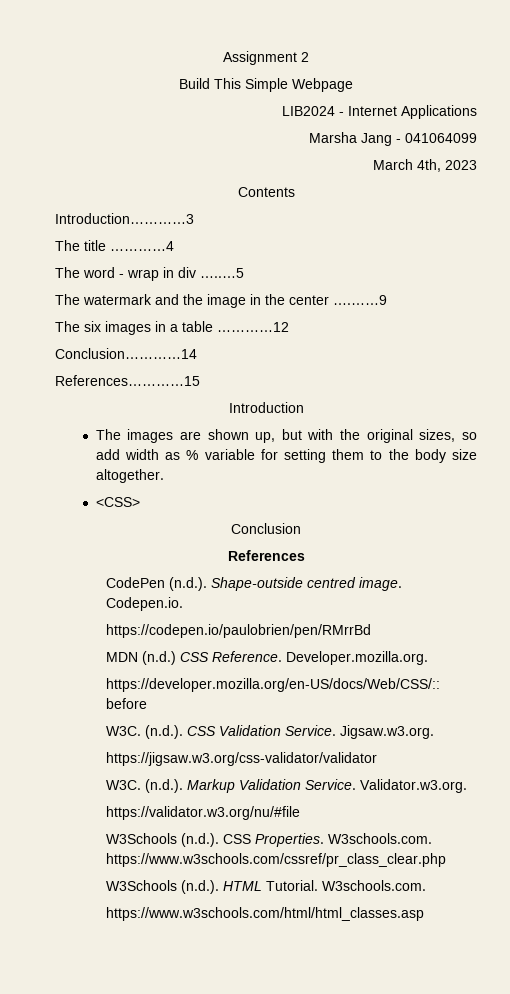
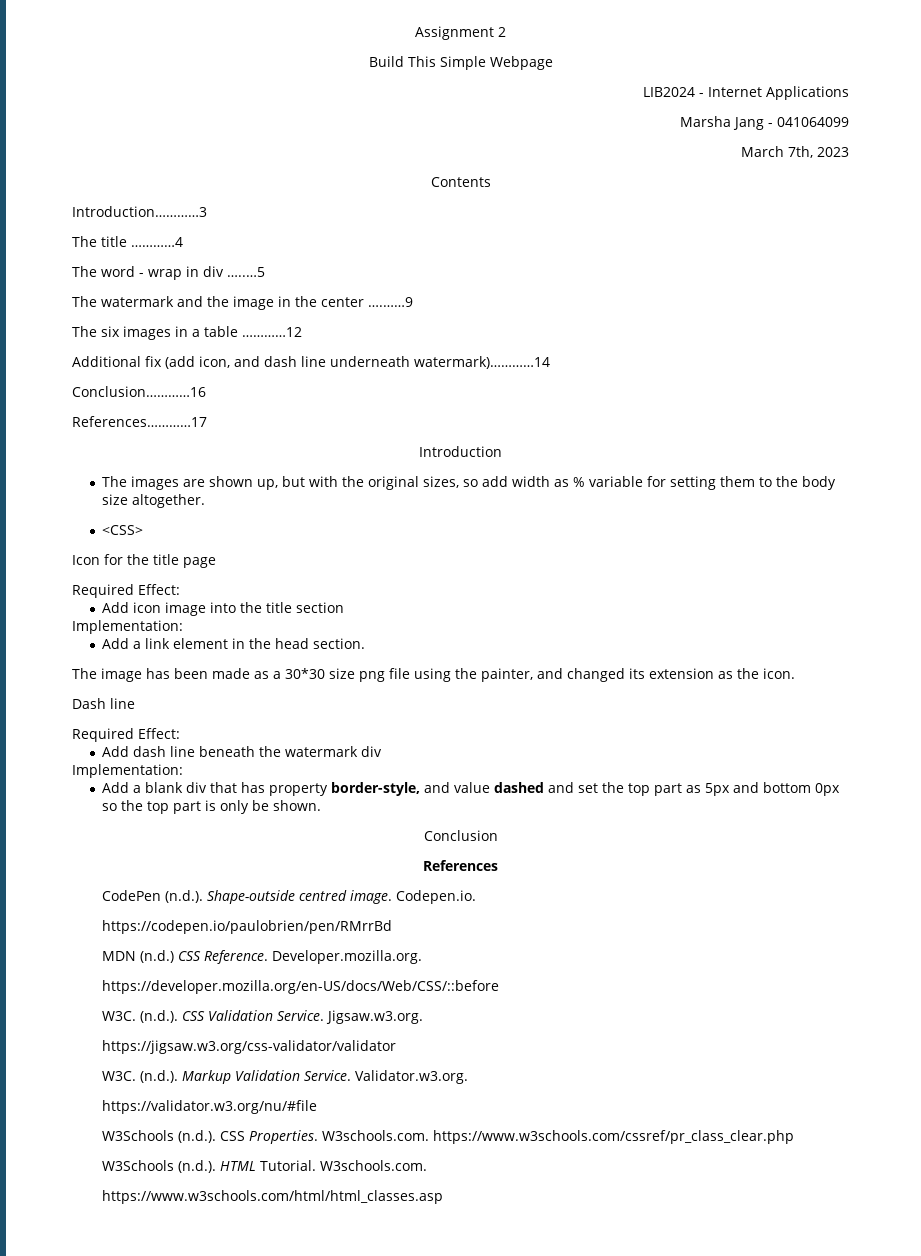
[417,159,441,172] 4th, -> [788,146,813,158] 7th,
[55,348,197,359] [55,375,200,386] Conclusion…………14 // References…………15 -> [72,356,550,369] [72,386,206,397] [72,416,207,427] Additional fix (add icon, and dash line underneath watermark)…………14 // Conclusion…………16 // References…………17
(140, 502) none -> [72,554,216,568] [72,584,180,598] [101,602,344,616] [72,620,183,634] [101,638,365,649] [72,668,795,682] [72,698,135,709] [72,728,180,742] [101,746,382,757] [72,764,183,778] [101,782,840,796] [101,800,321,814] // Icon for the title page // Required Effect: // Add icon image into the title section // Implementation: // Add a link element in the head section. // The image has been made as a 30*30 size png file using the painter, and changed its extension as the icon. // Dash line // Required Effect: // Add dash line beneath the watermark div // Implementation: // Add a blank div that has property border-style, and value dashed and set the top part as 5px and bottom 0px so the top part is only be shown.

